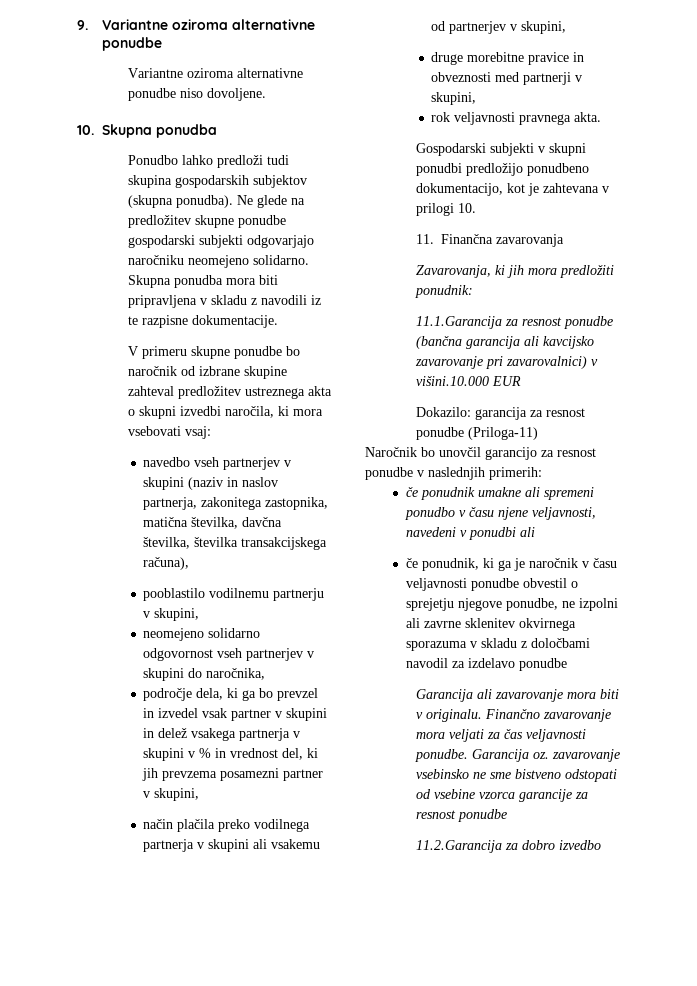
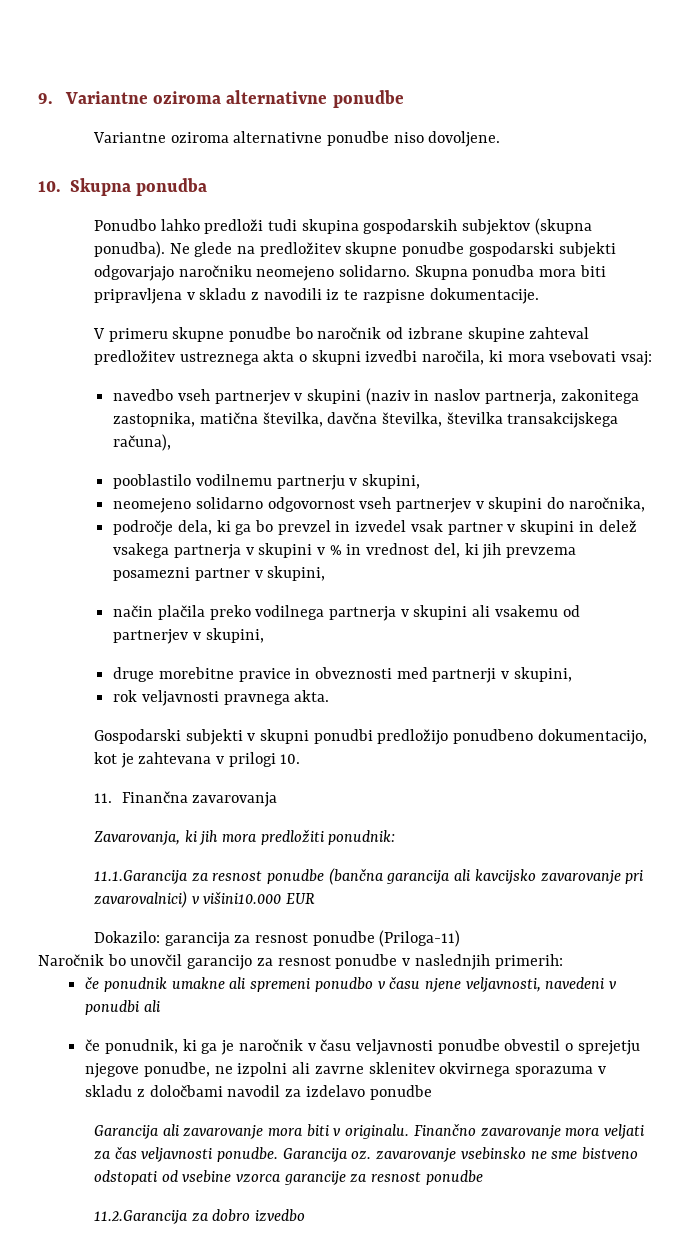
[415,376,489,386] višini.10.000 -> [203,891,282,904] višini10.000

